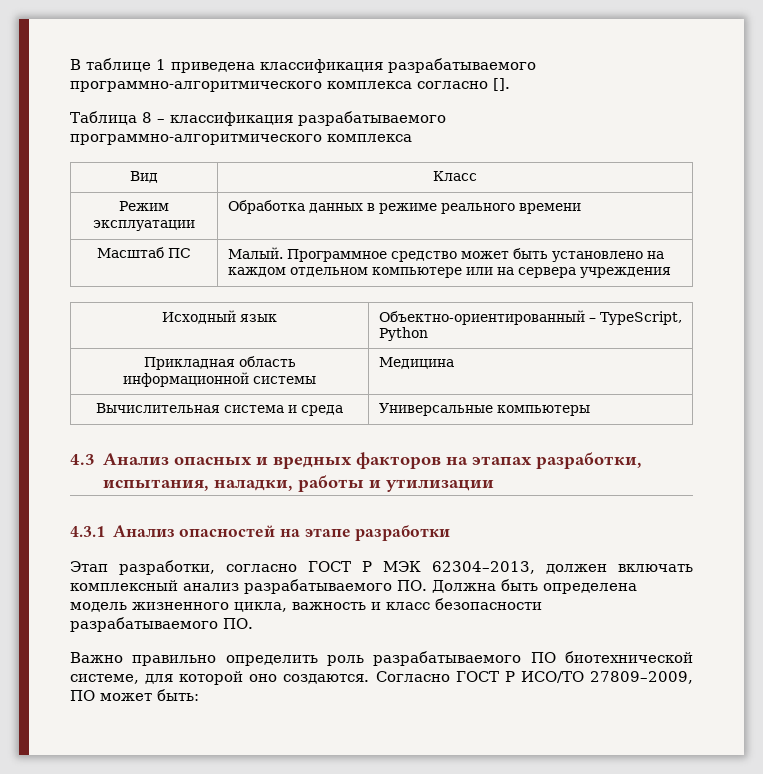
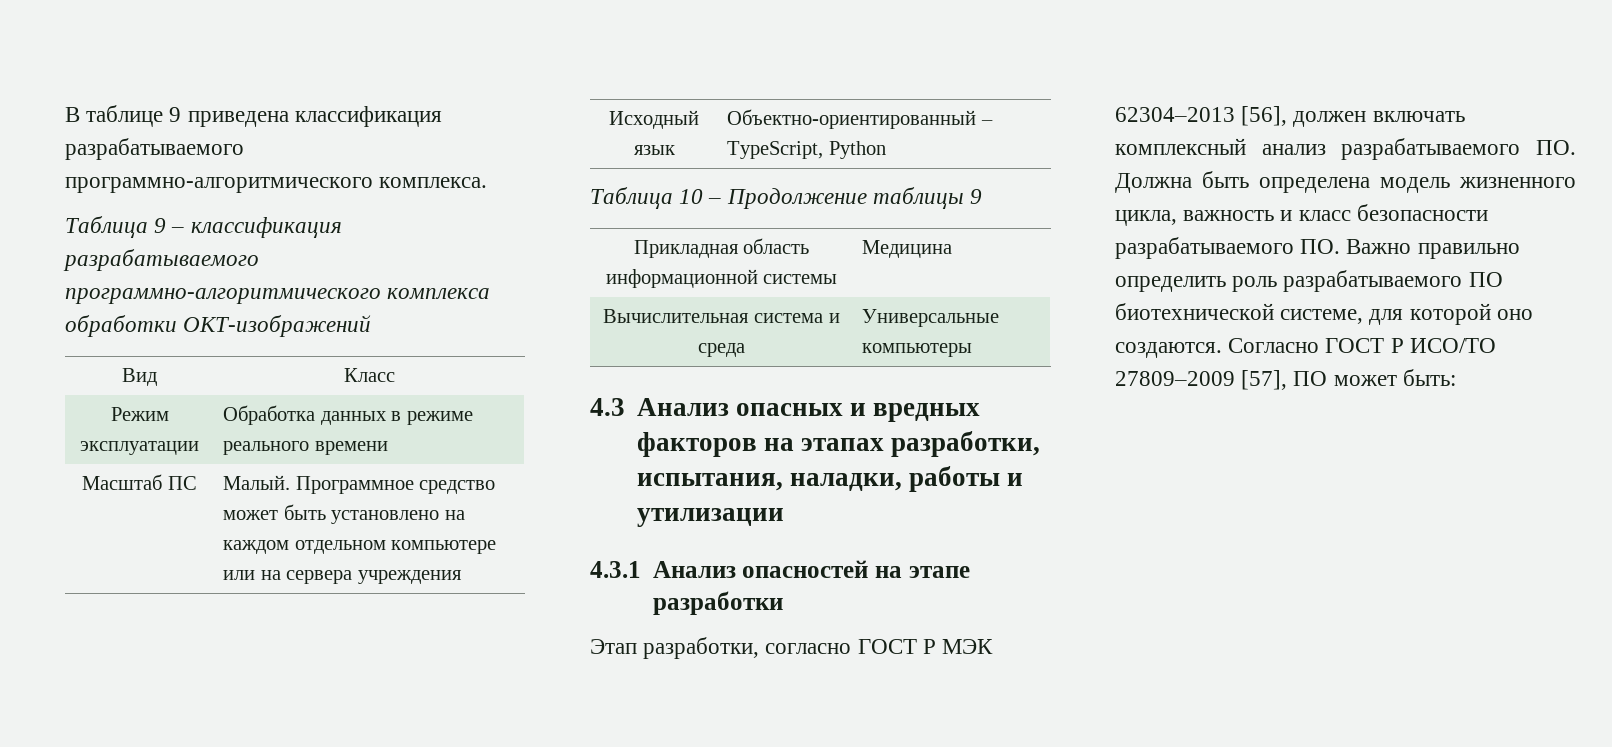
[156,59,166,70] 1 -> [169,107,182,122] 9
[327,78,510,91] [70,111,152,125] комплекса согласно []. // Таблица 8 -> [379,177,488,188] [65,216,167,238] комплекса. // Таблица 9
(412, 138) none -> [65,315,372,337] обработки ОКТ-изображений
(428, 334) none -> [590,187,983,209] // Таблица 10 – Продолжение таблицы 9
[432,561,535,574] 62304–2013, -> [1115,106,1288,126] 62304–2013 [56],
(253, 623) // -> (1341, 246) none
[589,671,693,684] 27809–2009, -> [1115,370,1288,390] 27809–2009 [57],

